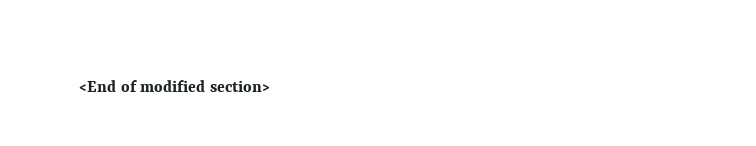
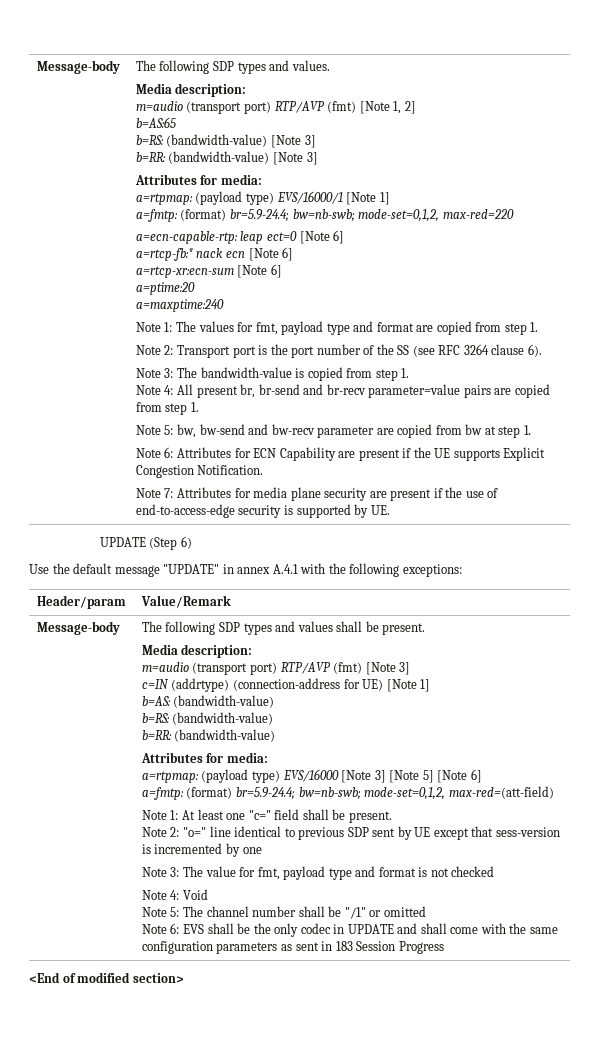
(79, 86) none -> [36,60,120,74] [135,60,330,74] [135,83,247,97] [135,101,416,114] [135,117,176,128] [135,134,316,148] [135,151,318,165] [134,174,262,185] [135,191,390,205] [135,209,514,222] [135,230,345,244] [135,247,294,261] [135,264,282,278] [135,282,195,295] [135,299,224,312] [135,321,539,335] [135,344,542,358] [135,367,410,381] [135,384,550,398] [135,402,199,415] [135,424,531,438] [135,447,546,461] [135,465,264,478] [135,487,499,501] [135,504,390,518] [99,536,192,550] [29,563,462,577] [36,595,126,609] [140,595,231,608] [36,621,120,635] [141,621,426,635] [141,644,253,658] [141,662,411,675] [141,678,431,692] [141,695,275,708] [141,712,274,725] [141,729,276,742] [140,752,268,763] [141,769,482,783] [141,786,554,800] [141,809,392,823] [141,826,560,840] [141,843,262,857] [141,866,495,880] [141,889,208,900] [141,906,426,919] [141,923,558,937] [141,941,444,954] Message-body | The following SDP types and values. // Media description: // m=audio (transport port) RTP/AVP (fmt) [Note 1, 2] // b=AS:65 // b=RS: (bandwidth-value) [Note 3] // b=RR: (bandwidth-value) [Note 3] // Attributes for media: // a=rtpmap: (payload type) EVS/16000/1 [Note 1] // a=fmtp: (format) br=5.9-24.4; bw=nb-swb; mode-set=0,1,2, max-red=220 // a=ecn-capable-rtp: leap ect=0 [Note 6] // a=rtcp-fb:* nack ecn [Note 6] // a=rtcp-xr:ecn-sum [Note 6] // a=ptime:20 // a=maxptime:240 // Note 1: The values for fmt, payload type and format are copied from step 1. // Note 2: Transport port is the port number of the SS (see RFC 3264 clause 6). // Note 3: The bandwidth-value is copied from step 1. // Note 4: All present br, br-send and br-recv parameter=value pairs are copied from step 1. // Note 5: bw, bw-send and bw-recv parameter are copied from bw at step 1. // Note 6: Attributes for ECN Capability are present if the UE supports Explicit Congestion Notification. // Note 7: Attributes for media plane security are present if the use of end-to-access-edge security is supported by UE. // UPDATE (Step 6) // Use the default message "UPDATE" in annex A.4.1 with the following exceptions: // Header/param | Value/Remark // Message-body | The following SDP types and values shall be present. // Media description: // m=audio (transport port) RTP/AVP (fmt) [Note 3] // c=IN (addrtype) (connection-address for UE) [Note 1] // b=AS: (bandwidth-value) // b=RS: (bandwidth-value) // b=RR: (bandwidth-value) // Attributes for media: // a=rtpmap: (payload type) EVS/16000 [Note 3] [Note 5] [Note 6] // a=fmtp: (format) br=5.9-24.4; bw=nb-swb; mode-set=0,1,2, max-red=(att-field) // Note 1: At least one "c=" field shall be present. // Note 2: "o=" line identical to previous SDP sent by UE except that sess-version is incremented by one // Note 3: The value for fmt, payload type and format is not checked // Note 4: Void // Note 5: The channel number shall be "/1" or omitted // Note 6: EVS shall be the only codec in UPDATE and shall come with the same configuration parameters as sent in 183 Session Progress //

